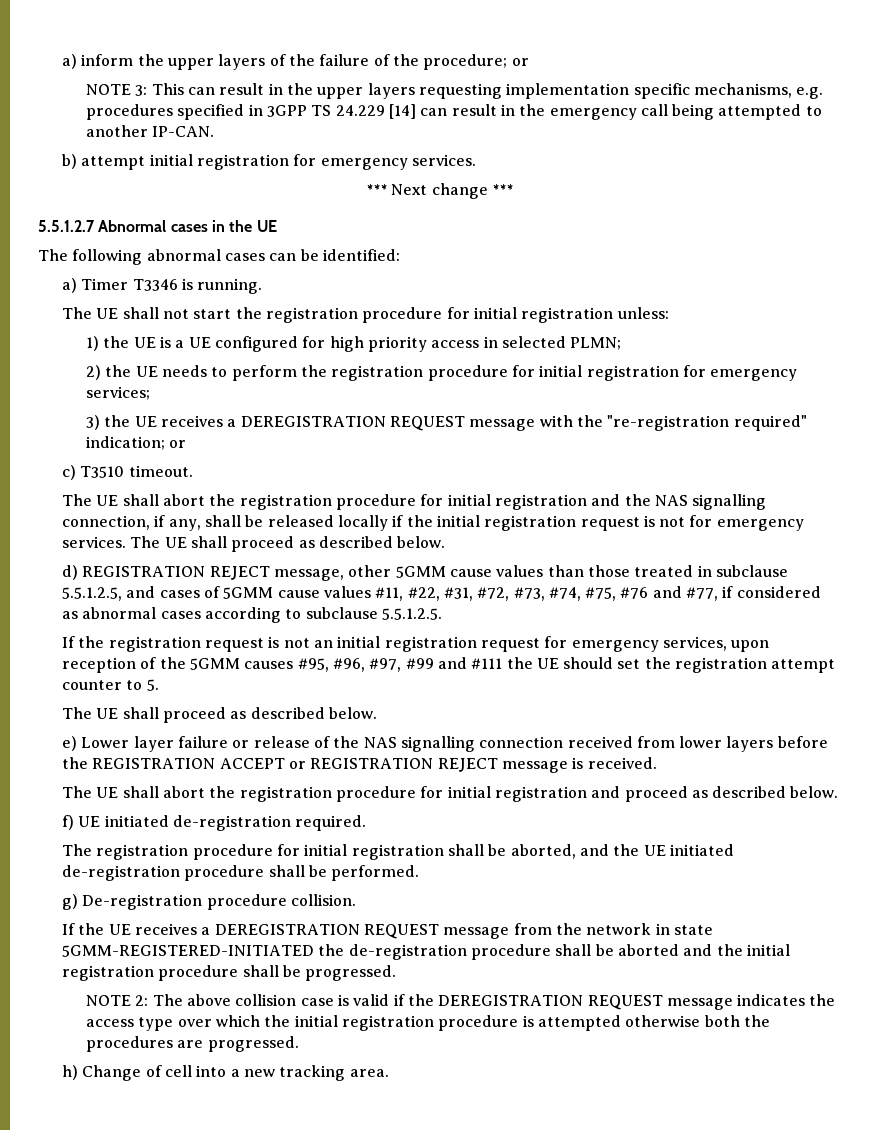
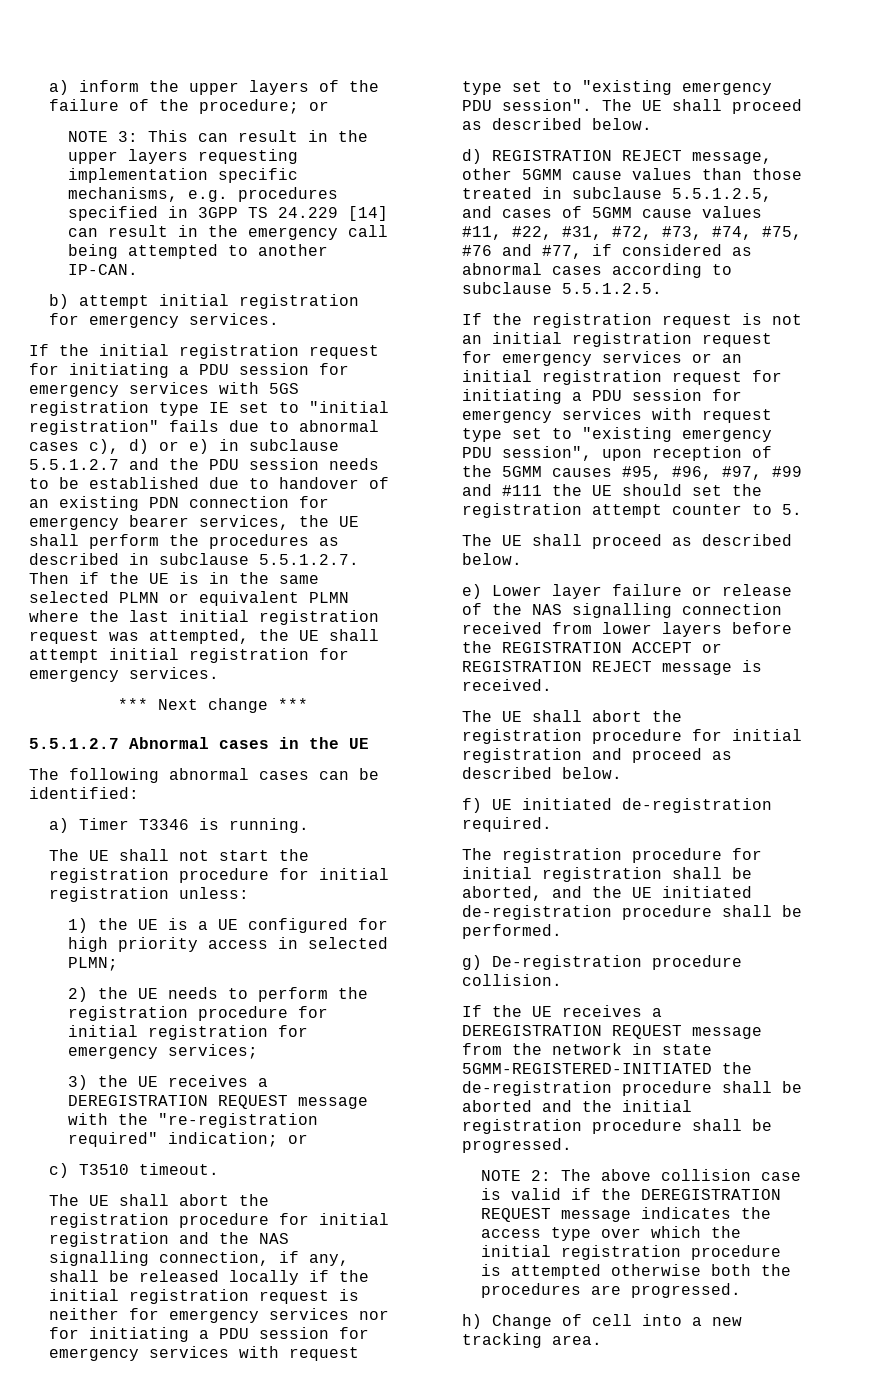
(476, 160) none -> [29,344,379,359] [29,363,349,378] [29,382,299,397] [29,401,389,416] [29,420,379,435] [29,439,339,454] [29,458,379,470] [29,477,389,489] [29,496,329,511] [29,515,359,530] [29,534,339,549] [29,553,359,565] [29,572,319,584] [29,591,349,606] [29,610,379,625] [29,629,379,644] [29,648,349,663] [29,667,219,682] // If the initial registration request for initiating a PDU session for emergency services with 5GS registration type IE set to "initial registration" fails due to abnormal cases c), d) or e) in subclause 5.5.1.2.7 and the PDU session needs to be established due to handover of an existing PDN connection for emergency bearer services, the UE shall perform the procedures as described in subclause 5.5.1.2.7. Then if the UE is in the same selected PLMN or equivalent PLMN where the last initial registration request was attempted, the UE shall attempt initial registration for emergency services.
[659,515,804,531] [61,536,126,548] not for emergency services. -> [48,1308,389,1323] [48,1327,369,1342] [48,1346,359,1361] [461,80,772,95] [461,99,592,111] neither for emergency services nor for initiating a PDU session for emergency services with request type set to "existing emergency PDU session".
[662,636,727,651] services, -> [601,351,742,363] [461,370,782,385] [461,389,742,404] [461,408,772,423] [461,427,772,442] [461,446,592,461] services or an initial registration request for initiating a PDU session for emergency services with request type set to "existing emergency PDU session",

